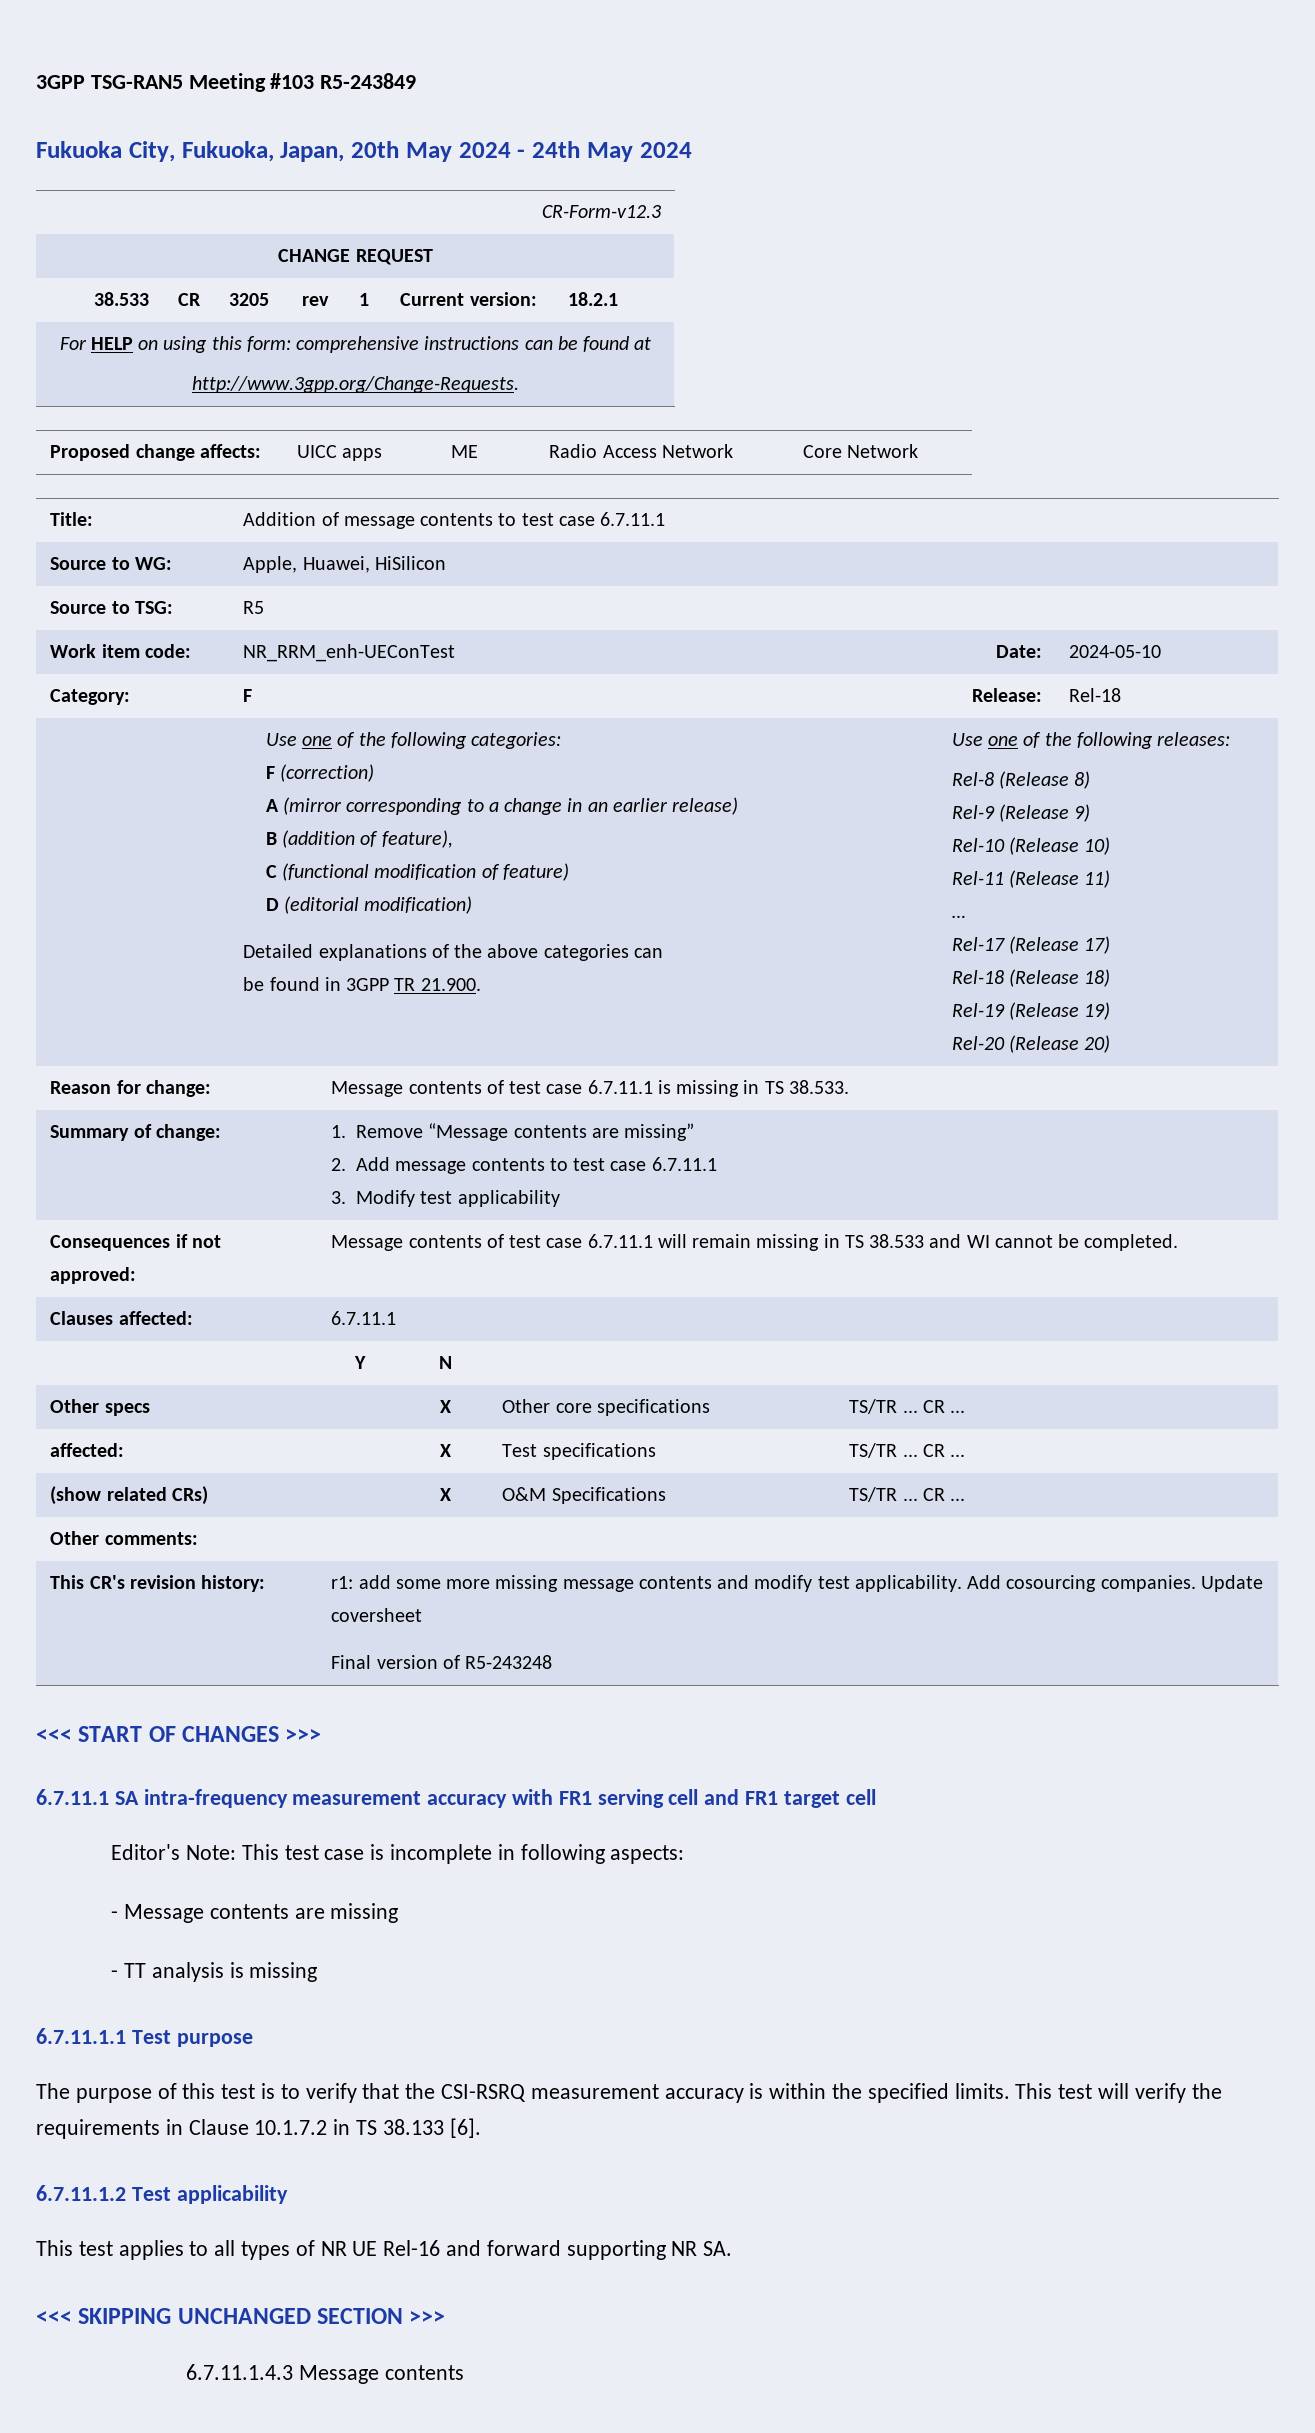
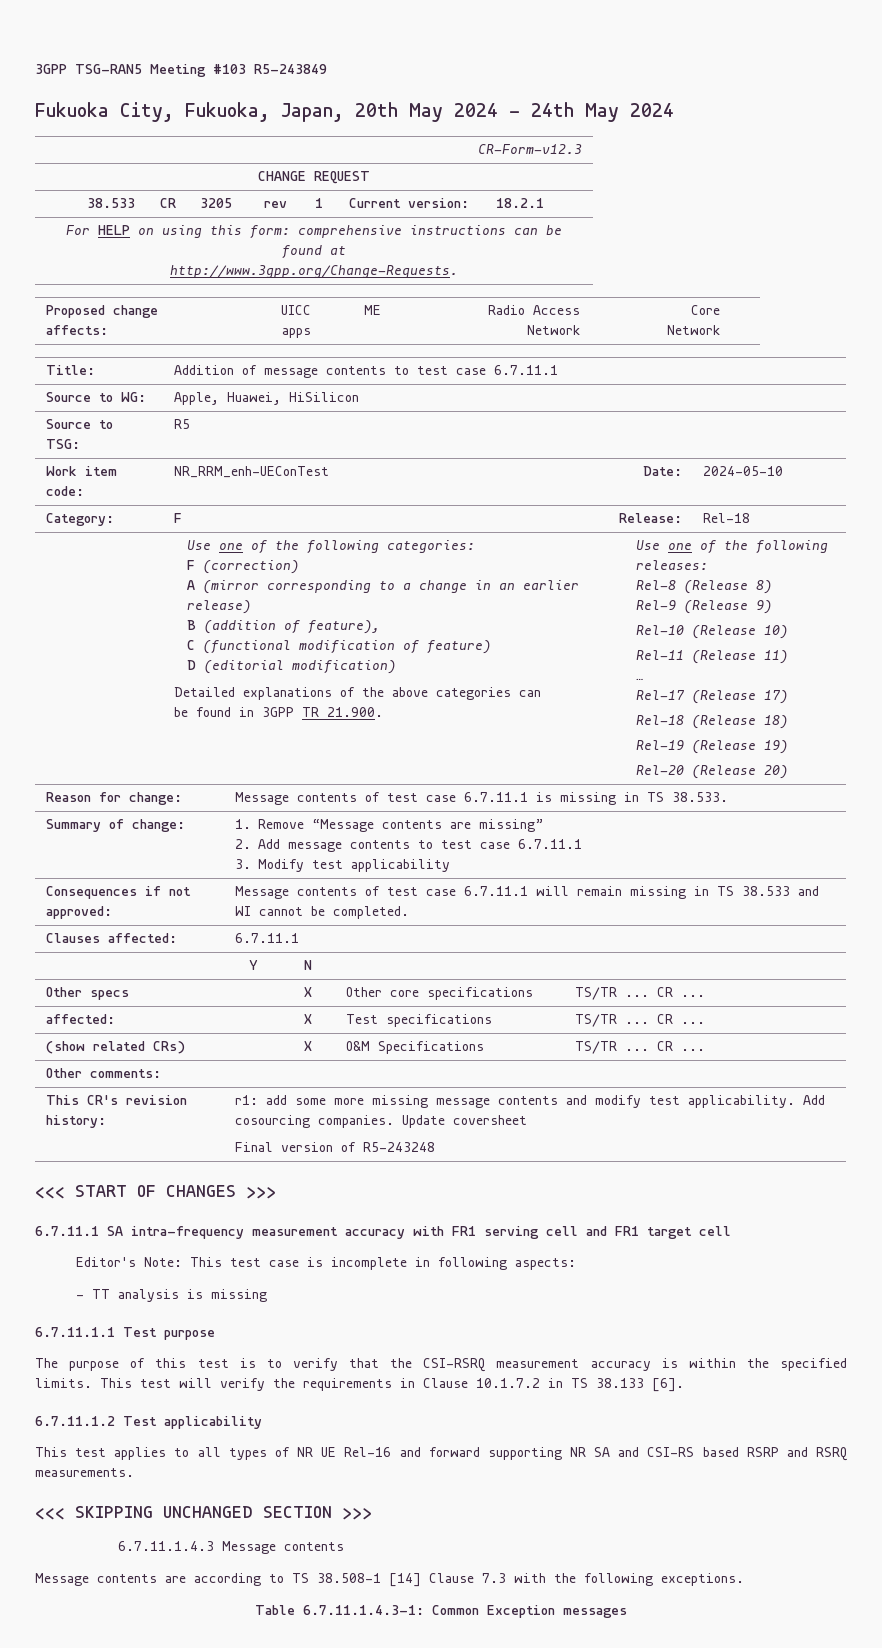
[111,1903,399,1923] // - Message contents are missing -> (577, 1264) none
[703,2241,733,2256] SA. -> [594,1447,848,1461] [35,1468,134,1477] SA and CSI-RS based RSRP and RSRQ measurements.
(464, 2372) none -> [35,1573,744,1587] [255,1605,627,1618] // Message contents are according to TS 38.508-1 [14] Clause 7.3 with the following exceptions. // Table 6.7.11.1.4.3-1: Common Exception messages

